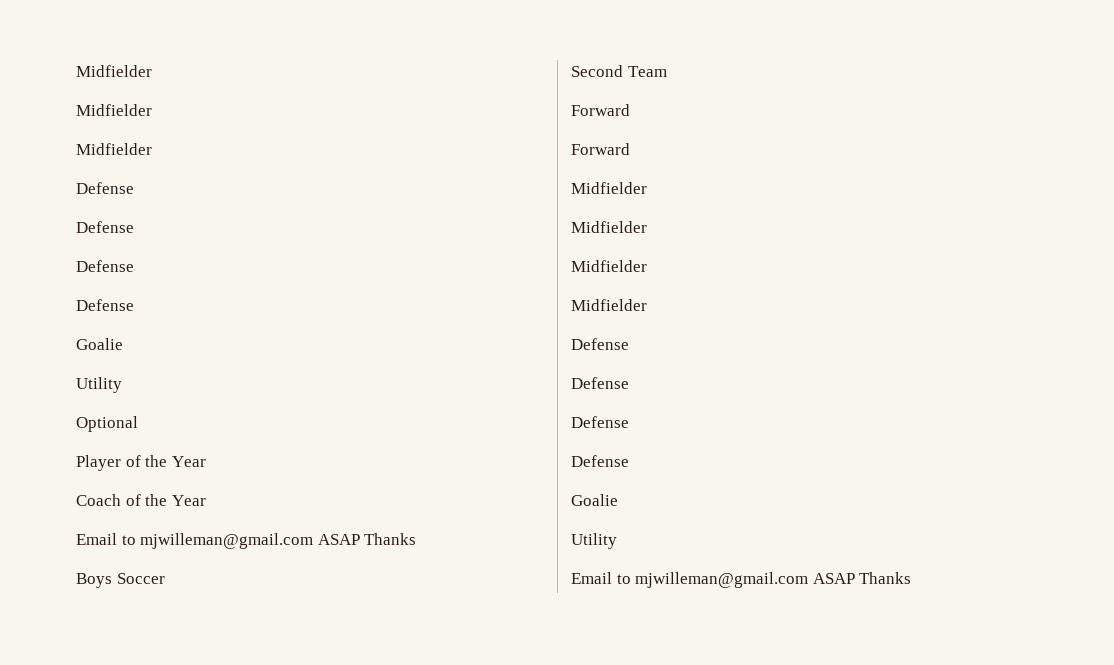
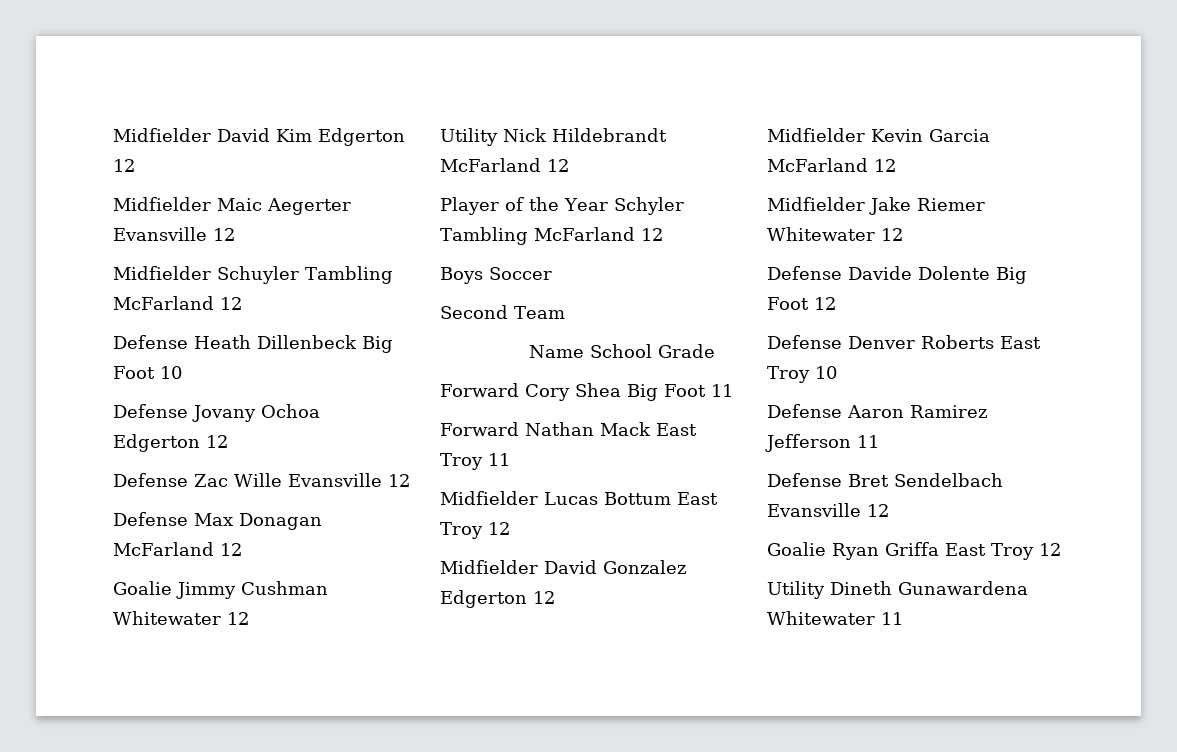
[76,65,152,77] [76,104,152,116] [76,143,152,155] [76,182,134,194] [76,221,134,233] [76,260,134,272] [76,299,134,311] [76,338,123,350] [76,377,122,393] [76,416,138,432] [76,455,206,471] [76,494,206,506] [76,533,417,549] [76,573,165,588] [571,65,667,77] [571,104,630,116] [571,143,630,155] [571,182,647,194] [571,221,647,233] [571,260,647,272] [571,299,647,311] [571,338,629,350] [571,377,629,389] [571,416,629,428] [571,455,629,467] [571,494,618,506] [571,533,617,549] [571,572,912,588] Midfielder // Midfielder // Midfielder // Defense // Defense // Defense // Defense // Goalie // Utility // Optional // Player of the Year // Coach of the Year // Email to mjwilleman@gmail.com ASAP Thanks // Boys Soccer // Second Team // Forward // Forward // Midfielder // Midfielder // Midfielder // Midfielder // Defense // Defense // Defense // Defense // Goalie // Utility // Email to mjwilleman@gmail.com ASAP Thanks -> [113,128,405,146] [113,159,135,172] [113,197,351,215] [113,227,235,241] [113,266,393,284] [113,296,242,310] [113,335,393,353] [113,366,182,379] [113,404,320,422] [113,434,228,452] [113,473,410,487] [113,512,322,530] [113,542,242,556] [113,581,328,599] [113,611,249,625] [440,128,667,146] [440,158,569,172] [440,197,684,215] [440,227,663,245] [440,267,552,284] [440,305,565,319] [529,344,716,358] [440,383,733,401] [440,422,697,436] [440,453,510,470] [440,491,718,505] [440,522,510,539] [440,560,686,574] [440,590,555,608] [767,128,990,142] [767,158,896,172] [767,197,985,215] [767,227,903,241] [767,266,1027,284] [767,297,836,310] [767,335,1041,349] [767,366,837,383] [767,404,987,418] [765,434,879,452] [767,473,1003,487] [767,503,889,517] [767,542,1061,560] [767,581,1028,599] [767,611,903,625] Midfielder David Kim Edgerton 12 // Midfielder Maic Aegerter Evansville 12 // Midfielder Schuyler Tambling McFarland 12 // Defense Heath Dillenbeck Big Foot 10 // Defense Jovany Ochoa Edgerton 12 // Defense Zac Wille Evansville 12 // Defense Max Donagan McFarland 12 // Goalie Jimmy Cushman Whitewater 12 // Utility Nick Hildebrandt McFarland 12 // Player of the Year Schyler Tambling McFarland 12 // Boys Soccer // Second Team // Name School Grade // Forward Cory Shea Big Foot 11 // Forward Nathan Mack East Troy 11 // Midfielder Lucas Bottum East Troy 12 // Midfielder David Gonzalez Edgerton 12 // Midfielder Kevin Garcia McFarland 12 // Midfielder Jake Riemer Whitewater 12 // Defense Davide Dolente Big Foot 12 // Defense Denver Roberts East Troy 10 // Defense Aaron Ramirez Jefferson 11 // Defense Bret Sendelbach Evansville 12 // Goalie Ryan Griffa East Troy 12 // Utility Dineth Gunawardena Whitewater 11

